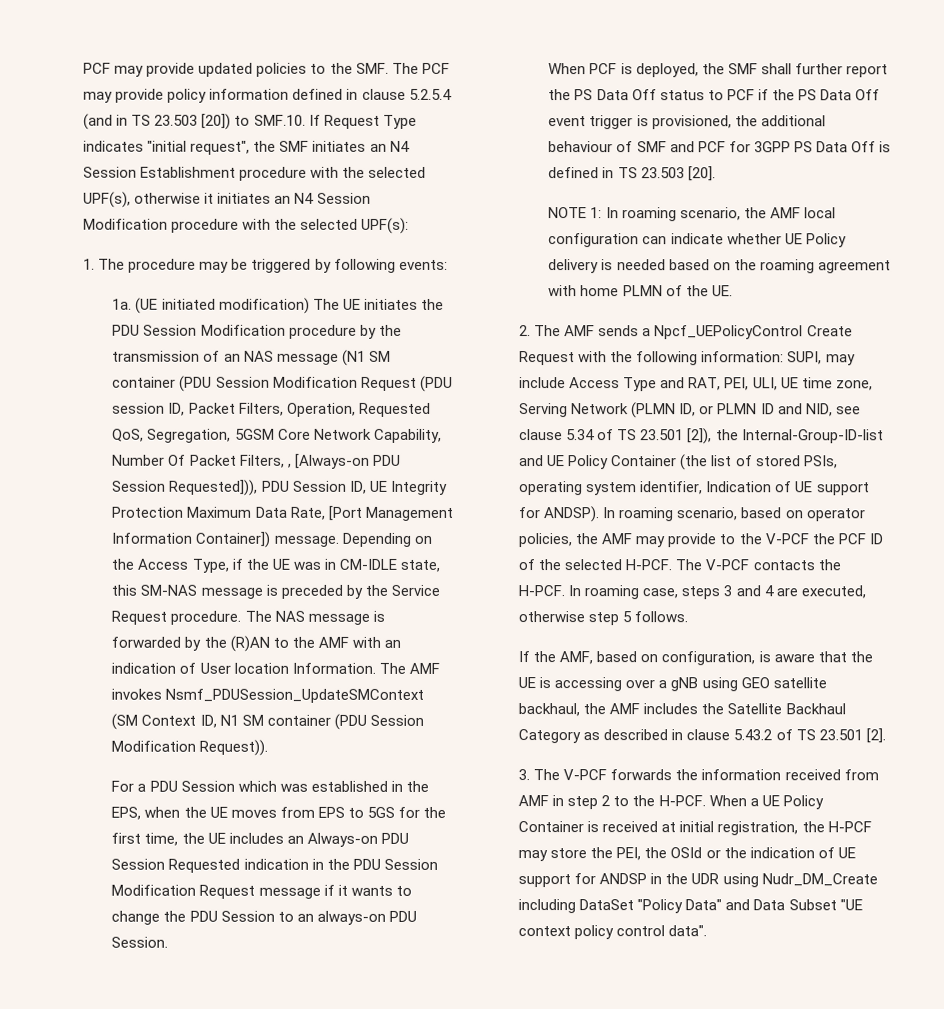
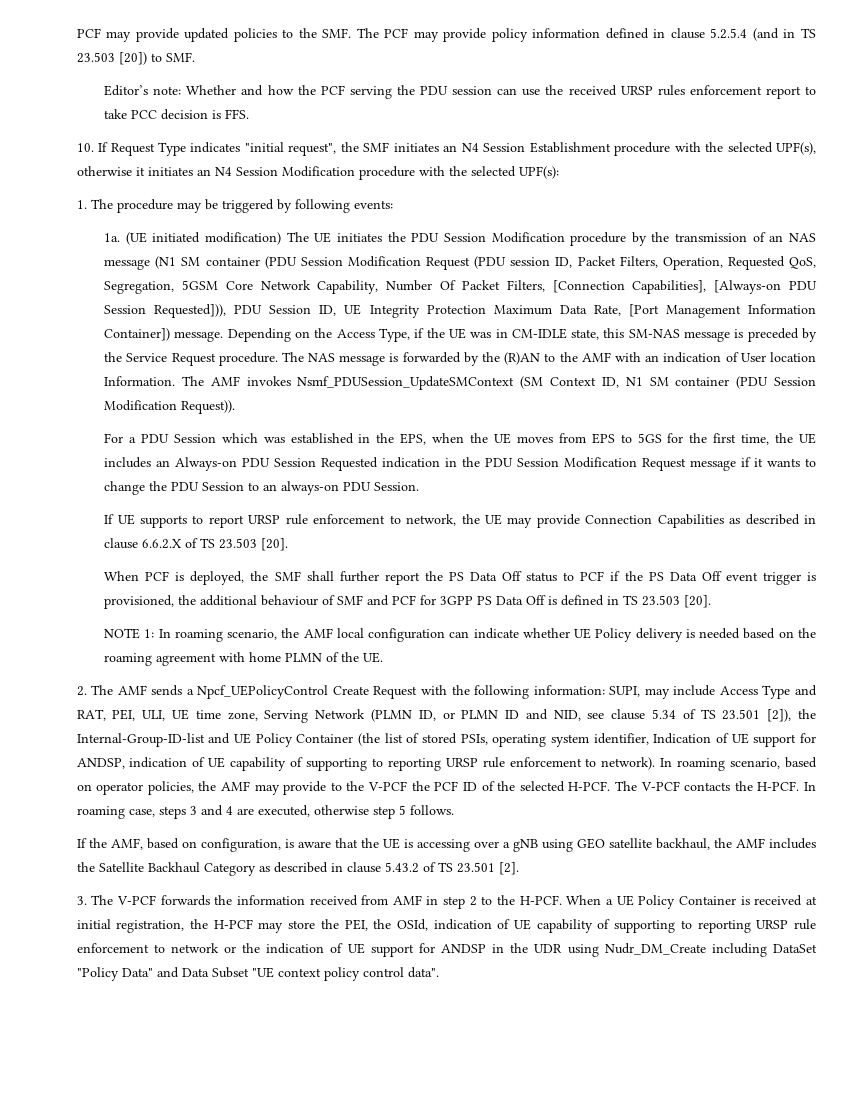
[253,114,306,126] SMF.10. -> [165,52,195,62] [104,85,817,99] [104,109,250,120] [76,143,94,152] SMF. // Editor’s note: Whether and how the PCF serving the PDU session can use the received URSP rules enforcement report to take PCC decision is FFS. // 10.
[287,463,292,468] , -> [552,280,707,294] [Connection Capabilities],
(169, 942) none -> [104,514,817,528] [104,538,289,551] // If UE supports to report URSP rule enforcement to network, the UE may provide Connection Capabilities as described in clause 6.6.2.X of TS 23.503 [20].
[543,506,600,523] ANDSP). -> [76,757,656,771] ANDSP, indication of UE capability of supporting to reporting URSP rule enforcement to network).
[670,847,703,859] OSId -> [396,919,816,933] [76,943,219,953] OSId, indication of UE capability of supporting to reporting URSP rule enforcement to network

